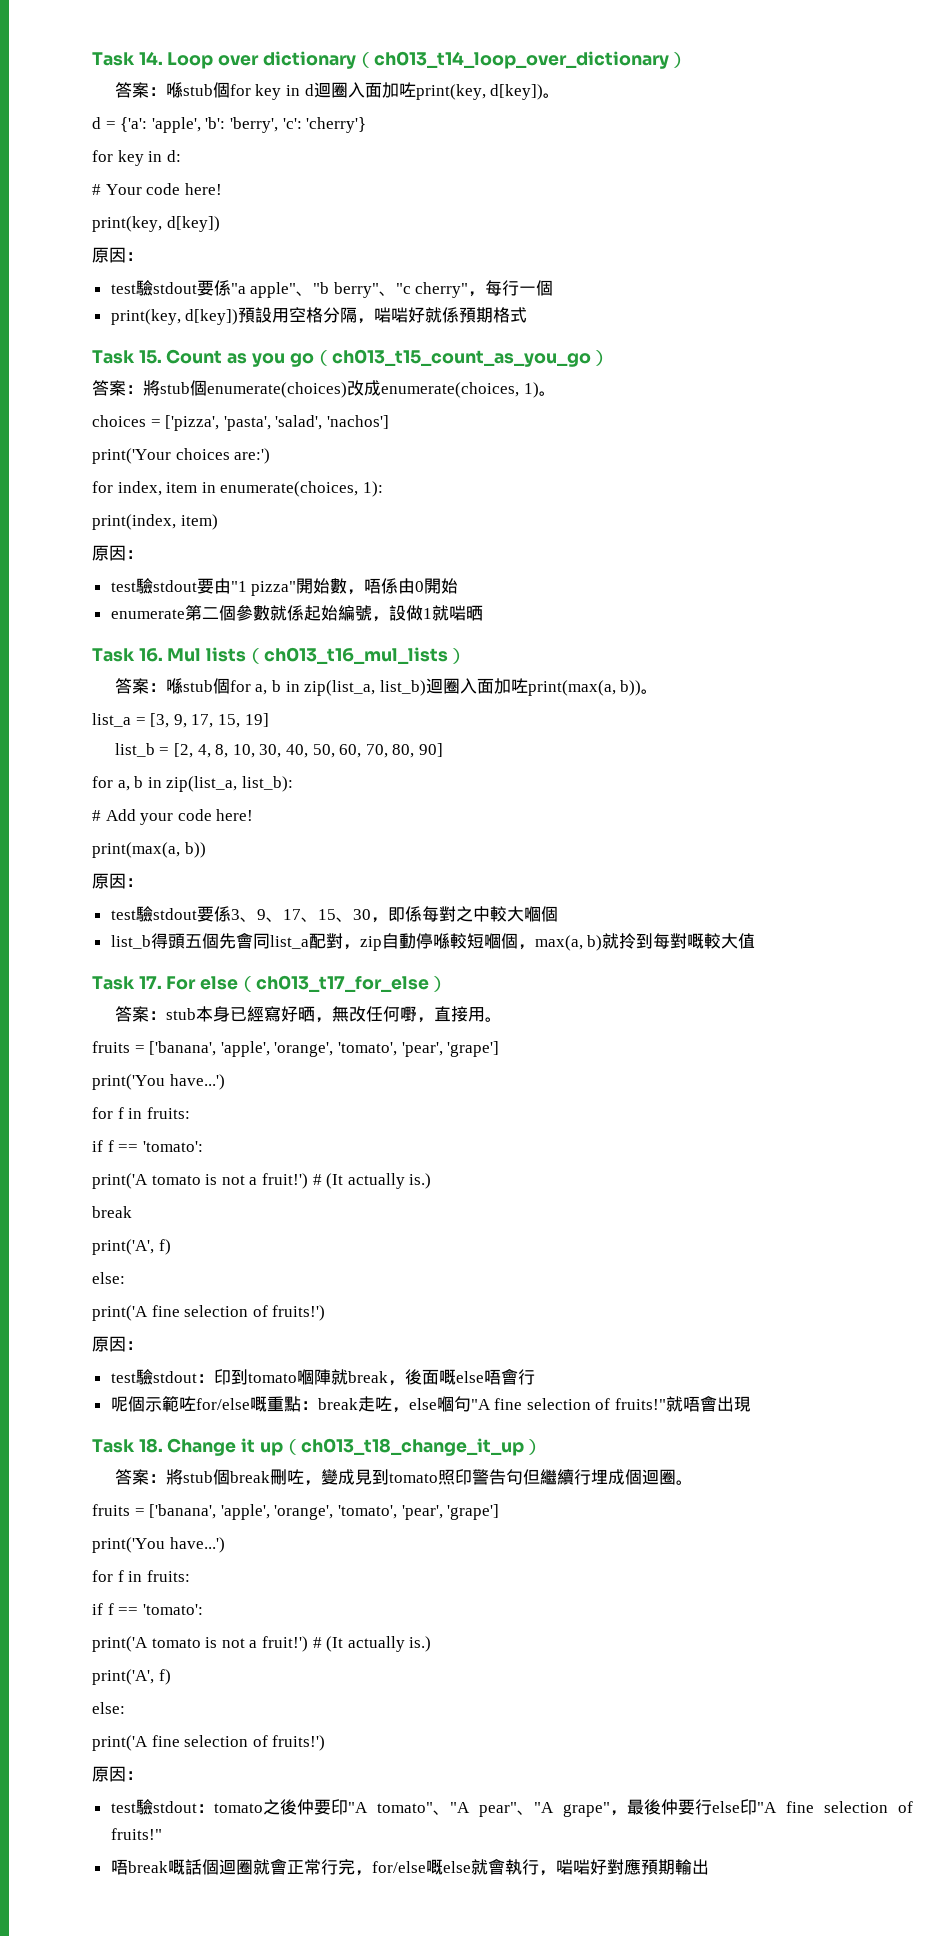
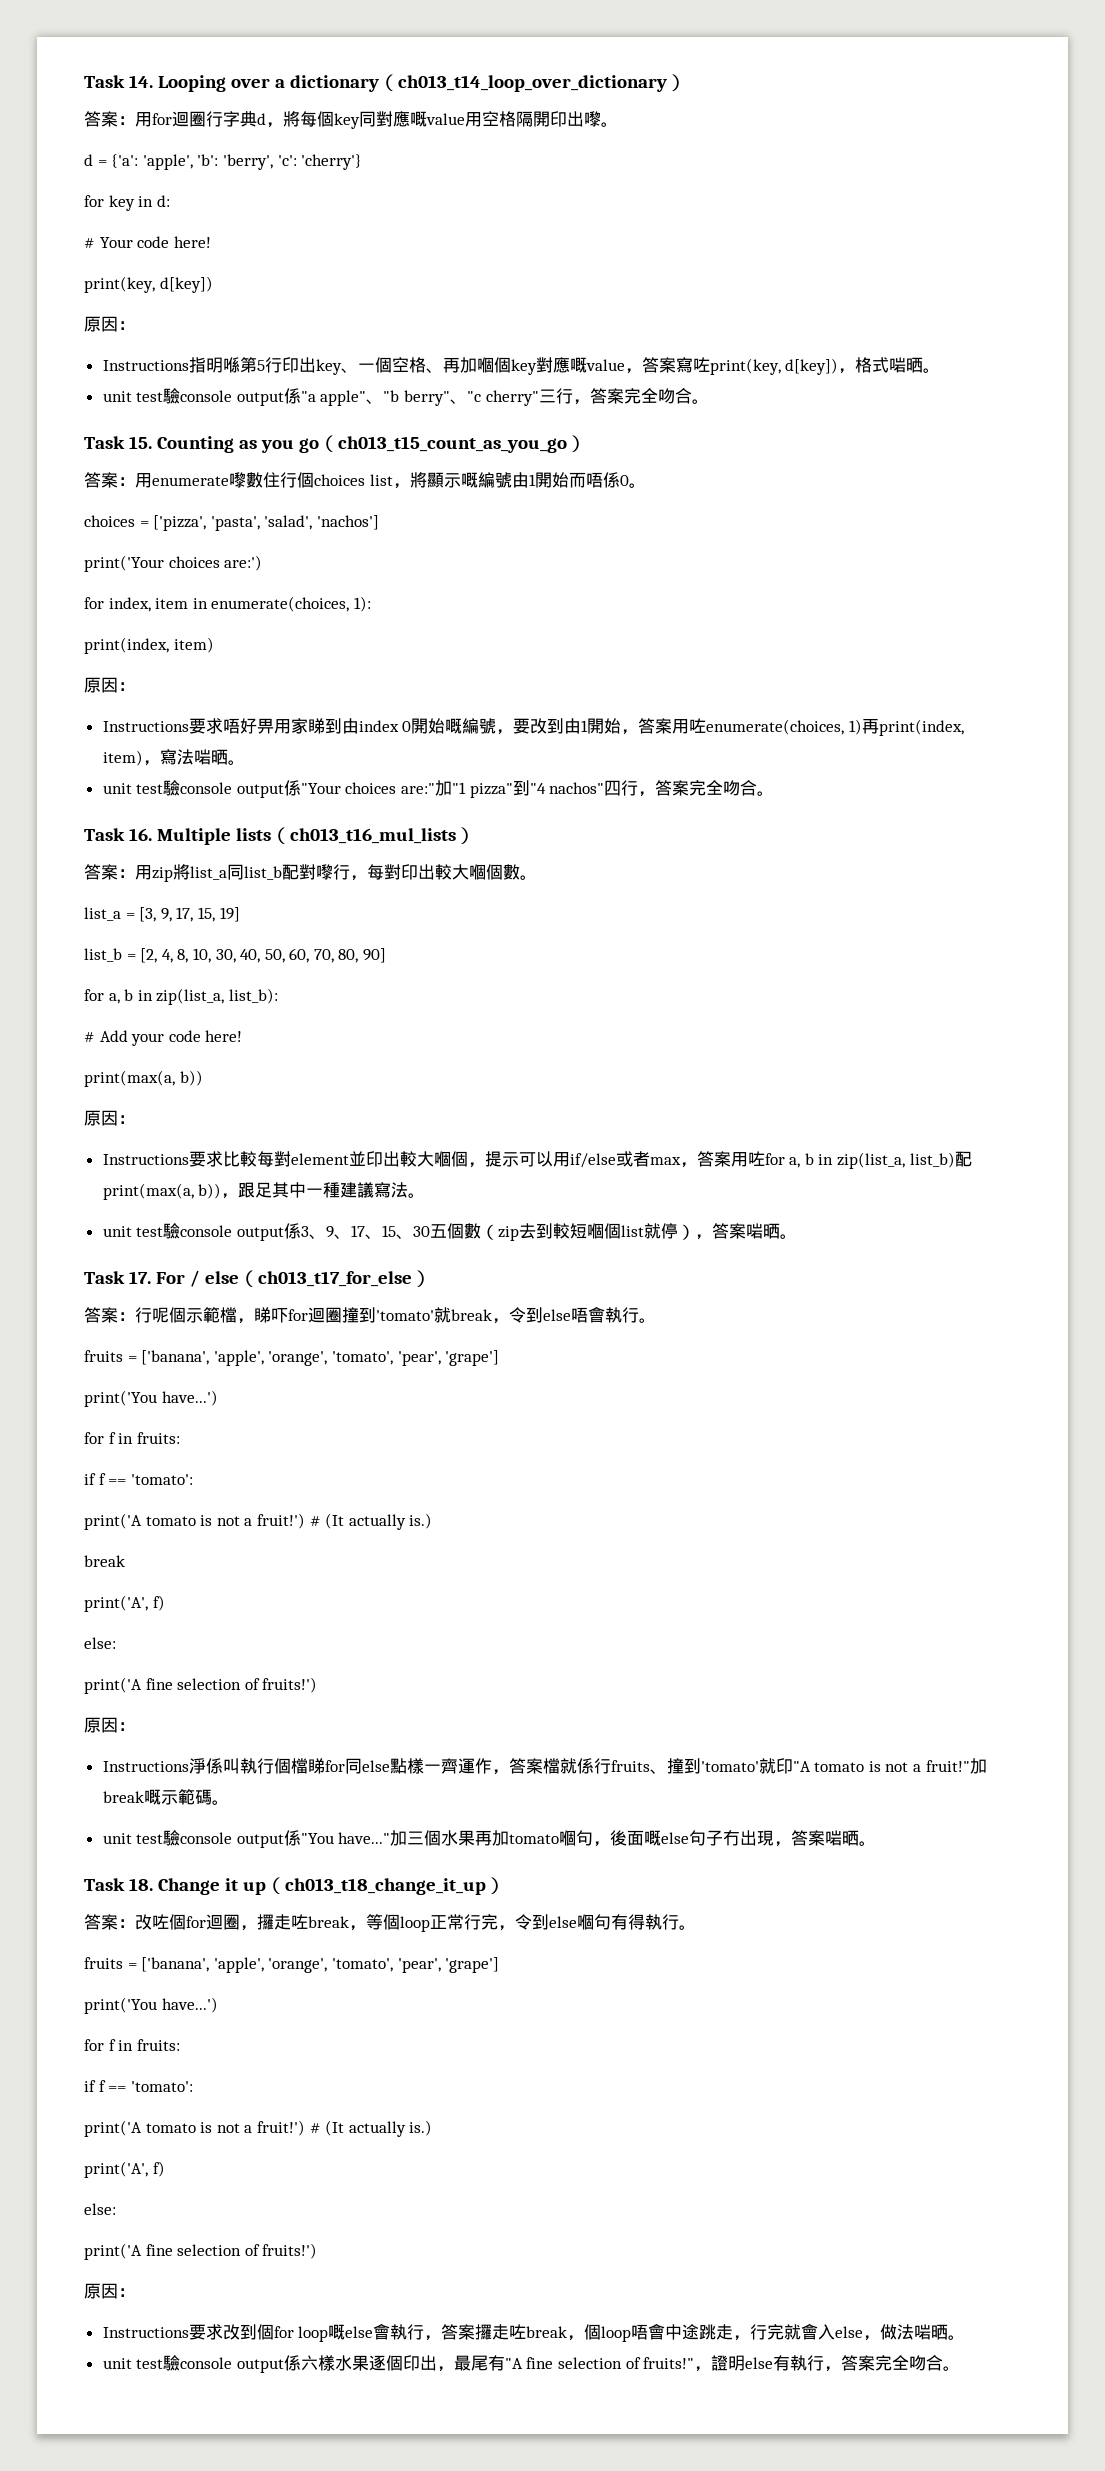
[167,52,260,69] Loop over -> [157,75,285,92] Looping over a
[165,82,544,100] 喺stub個for key in d迴圈入面加咗print(key, d[key]) -> [135,111,601,129] 用for迴圈行字典d，將每個key同對應嘅value用空格隔開印出嚟
[110,280,214,296] test驗stdout要 -> [102,357,941,375] [102,388,284,406] Instructions指明喺第5行印出key、一個空格、再加嗰個key對應嘅value，答案寫咗print(key, d[key])，格式啱晒。 // unit test驗console output
[468,280,554,297] [110,307,528,325] ，每行一個 // print(key, d[key])預設用空格分隔，啱啱好就係預期格式 -> [538,388,709,405] 三行，答案完全吻合。
[166,349,223,364] Count -> [156,436,234,453] Counting
[143,380,539,398] 將stub個enumerate(choices)改成enumerate(choices, 1) -> [135,472,629,489] 用enumerate嚟數住行個choices list，將顯示嘅編號由1開始而唔係0
[110,578,459,596] [110,604,483,622] test驗stdout要由"1 pizza"開始數，唔係由0開始 // enumerate第二個參數就係起始編號，設做1就啱晒 -> [102,718,964,736] [102,749,245,766] [102,780,775,798] Instructions要求唔好畀用家睇到由index 0開始嘅編號，要改到由1開始，答案用咗enumerate(choices, 1)再print(index, item)，寫法啱晒。 // unit test驗console output係"Your choices are:"加"1 pizza"到"4 nachos"四行，答案完全吻合。
[167,648,202,662] Mul -> [156,828,231,845] Multiple
[165,678,642,696] 喺stub個for a, b in zip(list_a, list_b)迴圈入面加咗print(max(a, b)) -> [135,864,520,882] 用zip將list_a同list_b配對嚟行，每對印出較大嗰個數
[110,906,214,922] test驗stdout要 -> [102,1151,972,1169] [102,1182,426,1200] [102,1223,284,1241] Instructions要求比較每對element並印出較大嗰個，提示可以用if/else或者max，答案用咗for a, b in zip(list_a, list_b)配print(max(a, b))，跟足其中一種建議寫法。 // unit test驗console output
[370,906,558,923] [110,932,756,951] ，即係每對之中較大嗰個 // list_b得頭五個先會同list_a配對，zip自動停喺較短嗰個，max(a, b)就拎到每對嘅較大值 -> [429,1223,797,1241] 五個數（zip去到較短嗰個list就停），答案啱晒。
(197, 983) none -> [189,1270,200,1287] /
[165,1006,485,1023] stub本身已經寫好晒，無改任何嘢，直接用 -> [135,1306,639,1324] 行呢個示範檔，睇吓for迴圈撞到'tomato'就break，令到else唔會執行
[110,1368,535,1386] [110,1395,752,1413] test驗stdout：印到tomato嗰陣就break，後面嘅else唔會行 // 呢個示範咗for/else嘅重點：break走咗，else嗰句"A fine selection of fruits!"就唔會出現 -> [102,1758,987,1775] [102,1789,229,1805] [102,1830,877,1848] Instructions淨係叫執行個檔睇for同else點樣一齊運作，答案檔就係行fruits、撞到'tomato'就印"A tomato is not a fruit!"加break嘅示範碼。 // unit test驗console output係"You have..."加三個水果再加tomato嗰句，後面嘅else句子冇出現，答案啱晒。
[165,1469,676,1486] 將stub個break刪咗，變成見到tomato照印警告句但繼續行埋成個迴圈 -> [135,1914,679,1932] 改咗個for迴圈，攞走咗break，等個loop正常行完，令到else嗰句有得執行
[110,1799,913,1817] [110,1828,162,1840] [110,1858,709,1876] test驗stdout：tomato之後仲要印"A tomato"、"A pear"、"A grape"，最後仲要行else印"A fine selection of fruits!" // 唔break嘅話個迴圈就會正常行完，for/else嘅else就會執行，啱啱好對應預期輸出 -> [102,2323,966,2342] [102,2355,961,2373] Instructions要求改到個for loop嘅else會執行，答案攞走咗break，個loop唔會中途跳走，行完就會入else，做法啱晒。 // unit test驗console output係六樣水果逐個印出，最尾有"A fine selection of fruits!"，證明else有執行，答案完全吻合。

